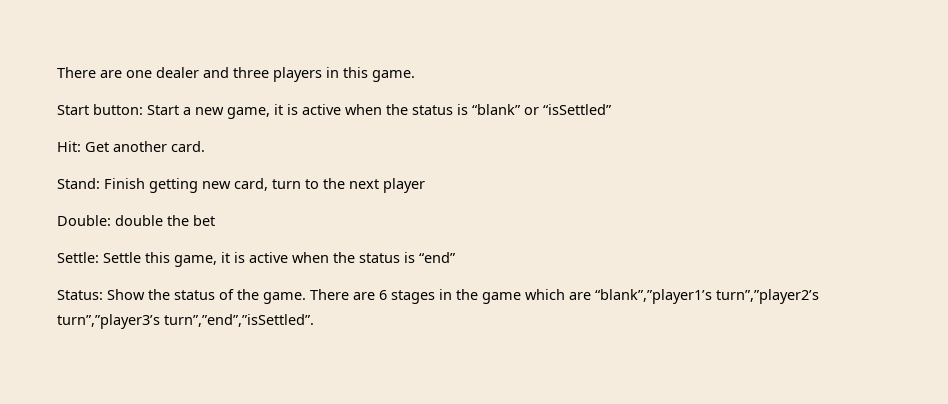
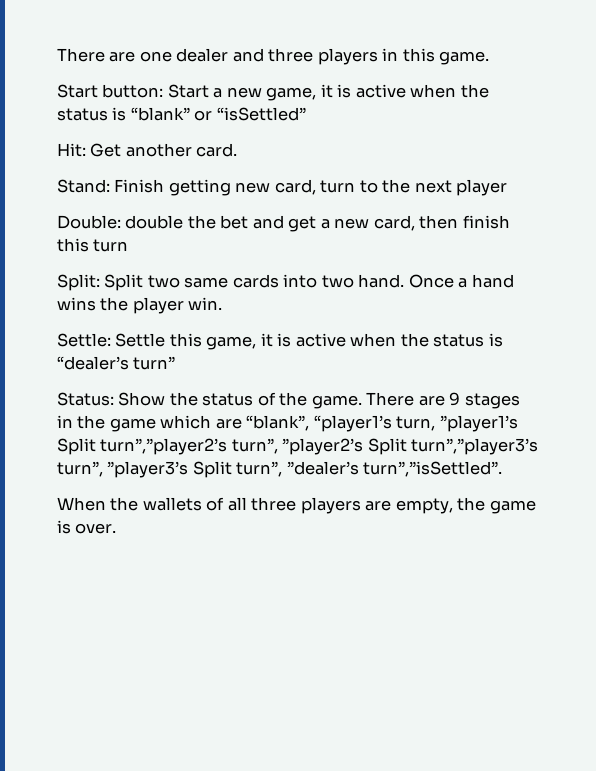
(215, 220) none -> [252,215,510,232] [57,238,129,252] [57,274,514,291] [57,297,223,314] and get a new card, then finish this turn // Split: Split two same cards into two hand. Once a hand wins the player win.
[419,252,456,263] “end” -> [57,356,176,370] “dealer’s turn”
[379,290,387,300] 6 -> [449,392,461,406] 9
[595,289,819,304] [57,314,314,329] “blank”,”player1’s turn”,”player2’s turn”,”player3’s turn”,”end”,”isSettled”. -> [246,415,518,432] [57,438,539,455] [57,461,503,478] [57,497,536,514] [57,520,117,534] “blank”, “player1’s turn, ”player1’s Split turn”,”player2’s turn”, ”player2’s Split turn”,”player3’s turn”, ”player3’s Split turn”, ”dealer’s turn”,”isSettled”. // When the wallets of all three players are empty, the game is over.

